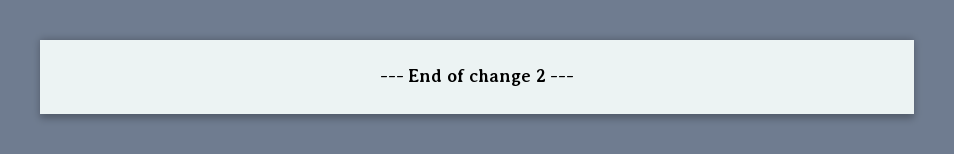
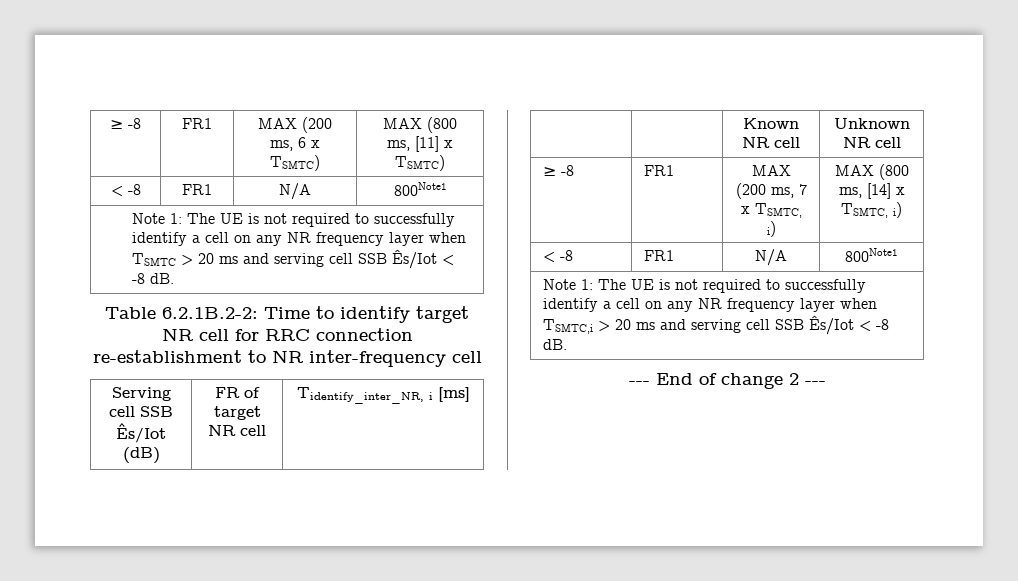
(379, 78) none -> [110,118,141,129] [182,118,212,129] [258,117,332,133] [270,137,320,151] [270,155,320,171] [383,117,457,133] [387,136,453,152] [395,155,445,171] [110,184,141,196] [182,184,212,195] [279,183,311,200] [393,182,447,196] [131,213,455,227] [131,232,466,246] [131,249,454,269] [131,273,174,284] [105,306,469,323] [161,328,413,341] [92,350,482,367] [111,387,171,401] [109,406,173,417] [116,423,166,443] [122,447,160,464] [215,387,260,398] [213,406,261,420] [208,425,266,436] [296,387,470,404] [743,118,799,129] [742,137,800,148] [833,118,910,129] [842,137,901,148] [543,165,575,176] [644,165,675,176] [751,165,791,176] [735,183,807,199] [740,203,802,218] [766,221,776,237] [834,164,909,180] [838,183,905,199] [841,202,902,218] [543,250,574,262] [644,250,675,261] [755,249,787,266] [845,248,898,262] [543,279,867,293] [543,298,878,312] [543,315,890,335] [543,339,568,350] ≥ -8 | FR1 | MAX (200 ms, 6 x TSMTC) | MAX (800 ms, [11] x TSMTC) // < -8 | FR1 | N/A | 800Note1 // Note 1: The UE is not required to successfully identify a cell on any NR frequency layer when TSMTC > 20 ms and serving cell SSB Ês/Iot < -8 dB. // Table 6.2.1B.2-2: Time to identify target NR cell for RRC connection re-establishment to NR inter-frequency cell // Serving cell SSB Ês/Iot (dB) | FR of target NR cell | Tidentify_inter_NR, i [ms] // | | Known NR cell | Unknown NR cell // ≥ -8 | FR1 | MAX (200 ms, 7 x TSMTC, i) | MAX (800 ms, [14] x TSMTC, i) // < -8 | FR1 | N/A | 800Note1 // Note 1: The UE is not required to successfully identify a cell on any NR frequency layer when TSMTC,i > 20 ms and serving cell SSB Ês/Iot < -8 dB. //

